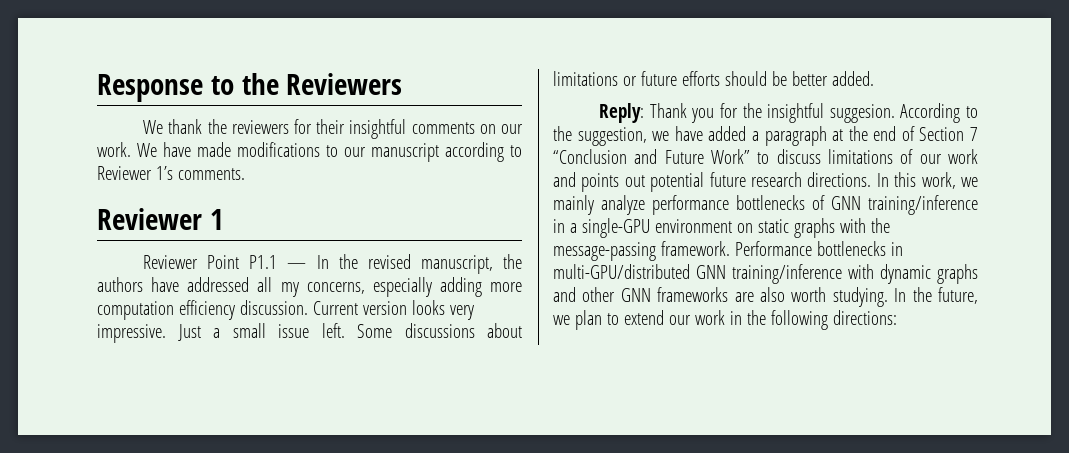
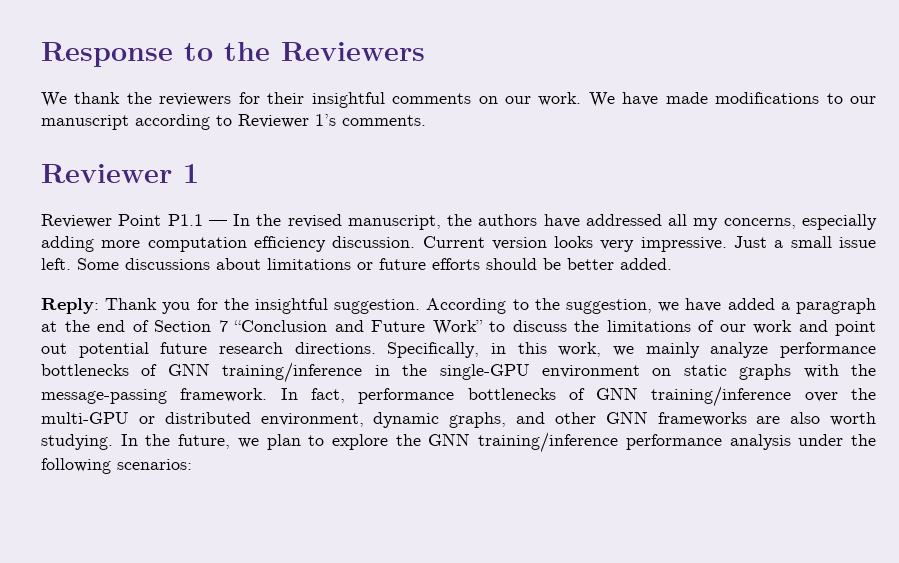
[829,104,895,123] suggesion. -> [334,299,421,314] suggestion.
(821, 156) none -> [574,320,599,332] the
[581,173,620,192] points -> [835,321,876,336] point
[876,173,889,187] In -> [387,342,506,358] Specifically, in
[569,223,577,233] a -> [402,364,428,376] the
[734,241,903,256] [553,264,978,284] Performance bottlenecks in multi-GPU/distributed GNN training/inference with dynamic graphs -> [280,386,876,407] [41,412,507,428] In fact, performance bottlenecks of GNN training/inference over the multi-GPU or distributed environment, dynamic graphs,
[623,310,742,325] extend our work in -> [332,432,844,453] explore the GNN training/inference performance analysis under
[832,310,897,325] directions: -> [117,459,192,470] scenarios:

